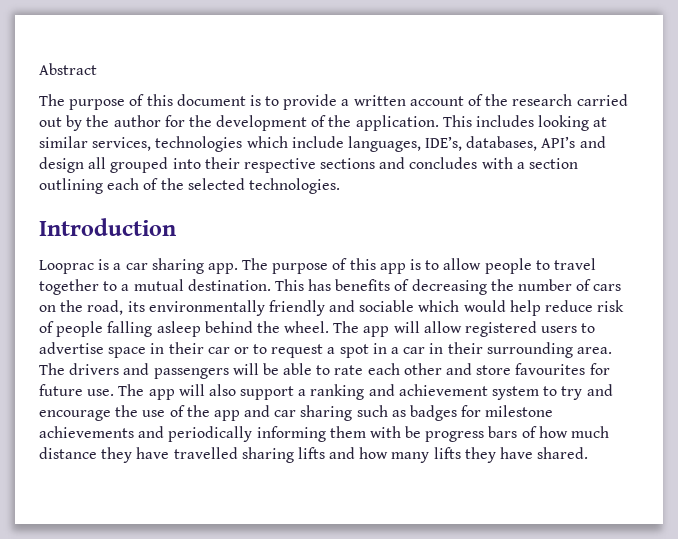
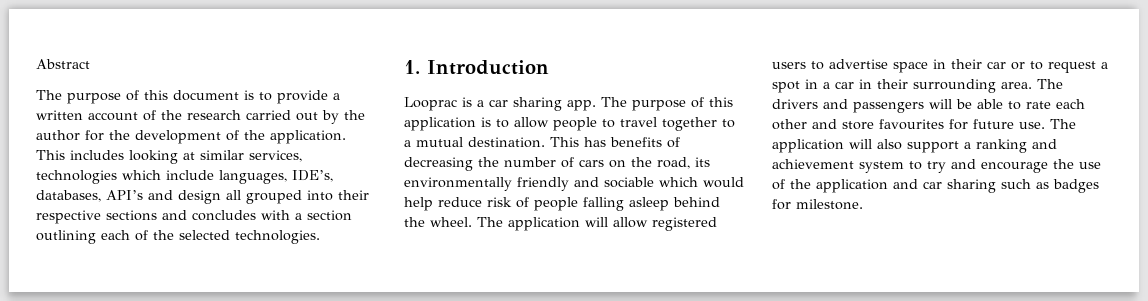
(340, 186) none -> [404,60,420,74] 1.
[379,263,406,274] app -> [404,117,476,131] application
[363,326,390,337] app -> [508,217,580,231] application
[148,389,175,400] app -> [772,139,844,153] application
[213,410,240,421] app -> [816,179,888,193] application
[485,405,554,417] [39,426,610,442] [39,447,589,463] milestone achievements and periodically informing them with be progress bars of how much distance they have travelled sharing lifts and how many lifts they have shared. -> [796,199,863,210] milestone.

